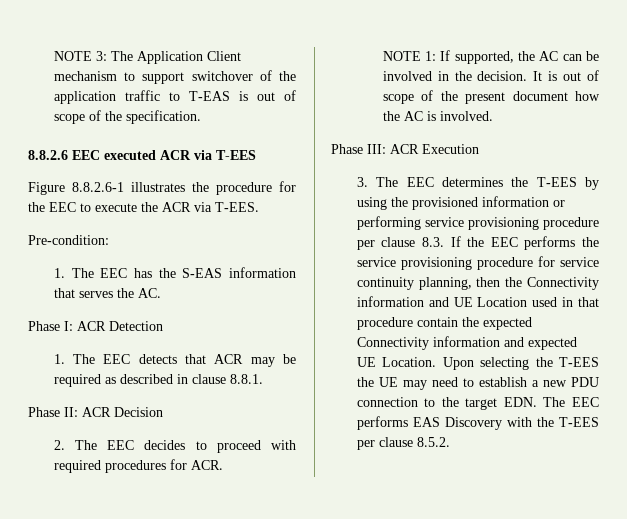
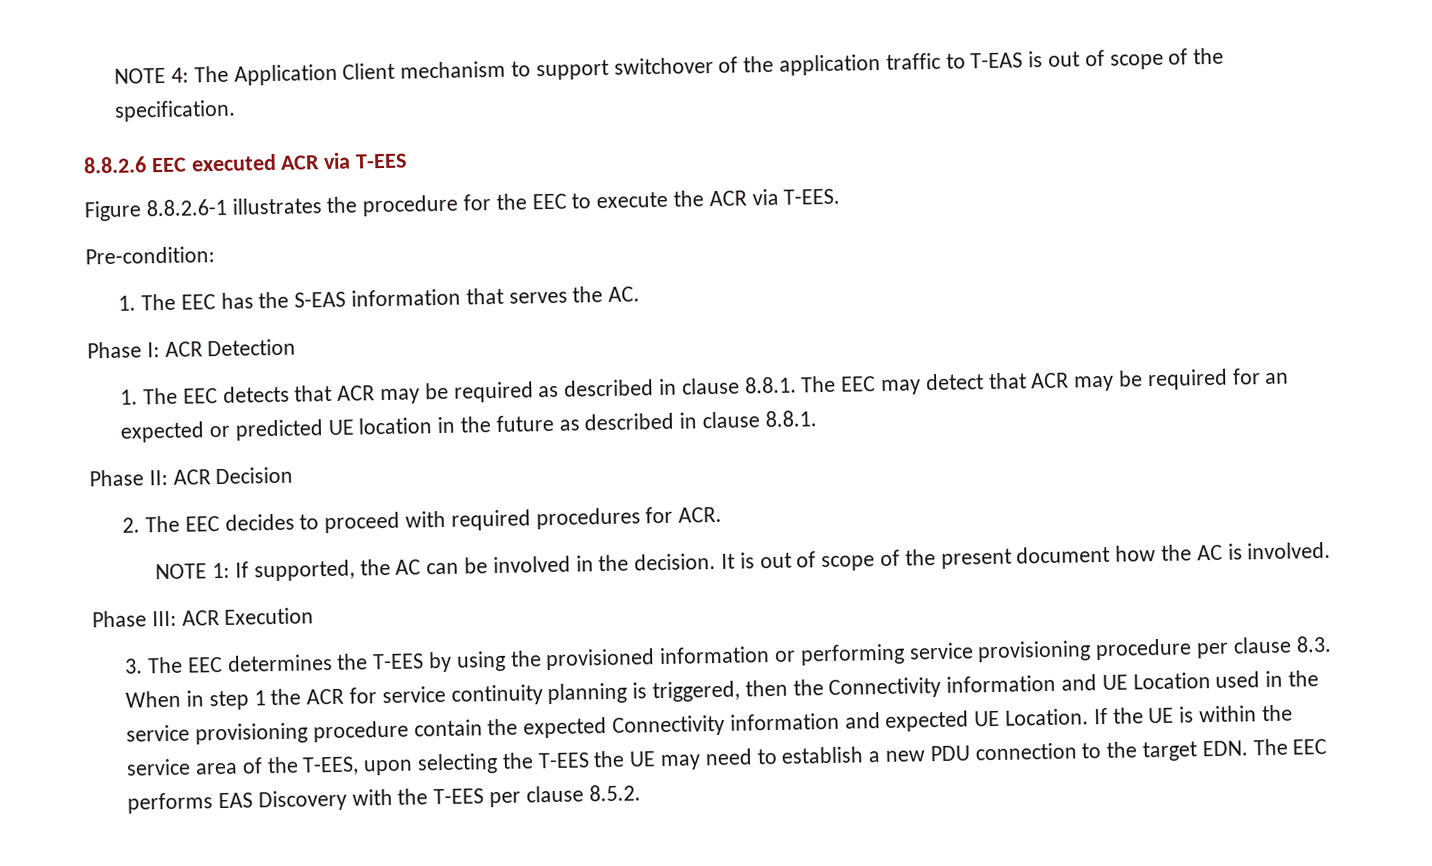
[53,51,107,61] NOTE 3: -> [114,67,189,84] NOTE 4:
(263, 379) none -> [800,368,1290,395] [120,410,817,443] The EEC may detect that ACR may be required for an expected or predicted UE location in the future as described in clause 8.8.1.
[450,236,599,250] [356,256,599,270] [356,277,472,290] If the EEC performs the service provisioning procedure for service continuity planning, -> [125,680,740,711] When in step 1 the ACR for service continuity planning is triggered,
[578,297,599,307] that -> [1288,670,1320,687] [126,722,308,745] the service provisioning
[442,357,474,370] Upon -> [1093,704,1293,725] [126,756,414,776] If the UE is within the service area of the T-EES, upon

